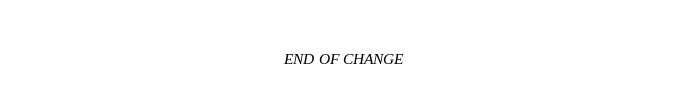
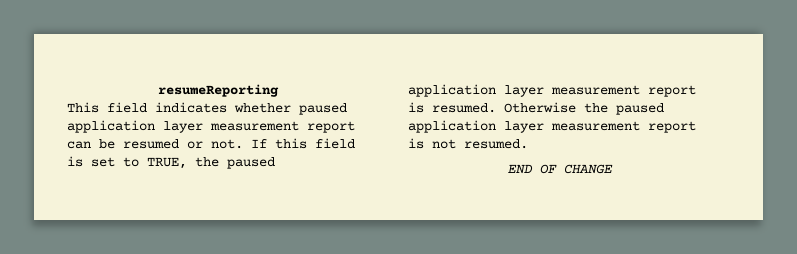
(283, 59) none -> [157,84,279,97] [67,102,347,115] [67,120,355,133] [67,138,355,149] [67,156,275,169] [408,84,696,97] [408,102,664,115] [408,120,696,133] [408,138,528,149] resumeReporting // This field indicates whether paused application layer measurement report can be resumed or not. If this field is set to TRUE, the paused application layer measurement report is resumed. Otherwise the paused application layer measurement report is not resumed. //

